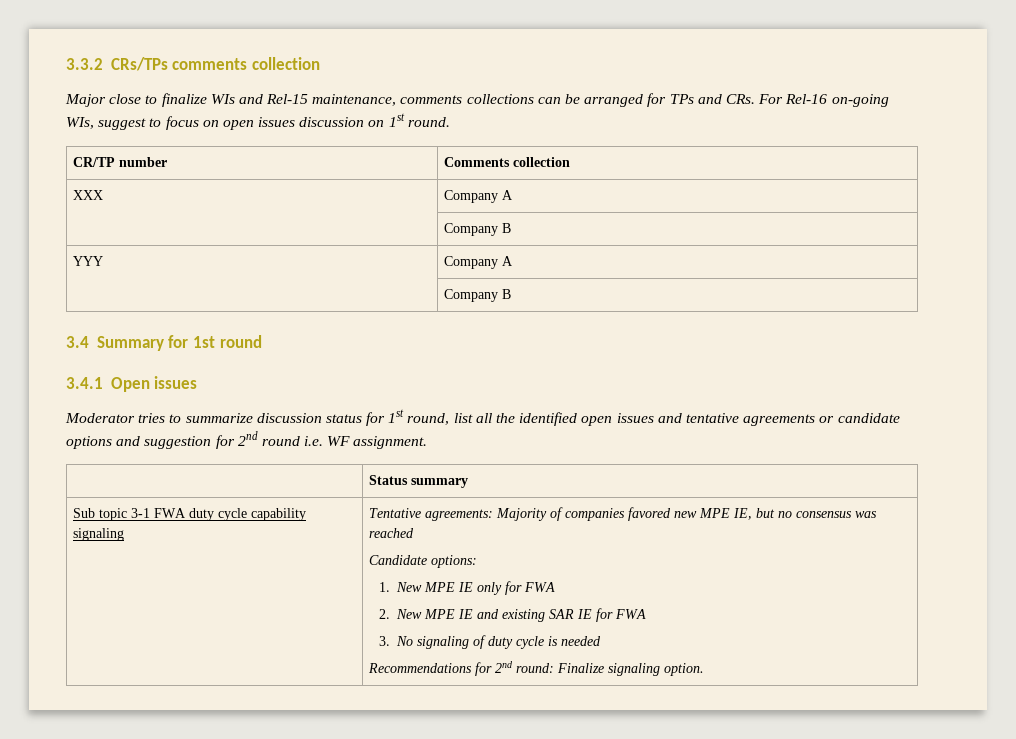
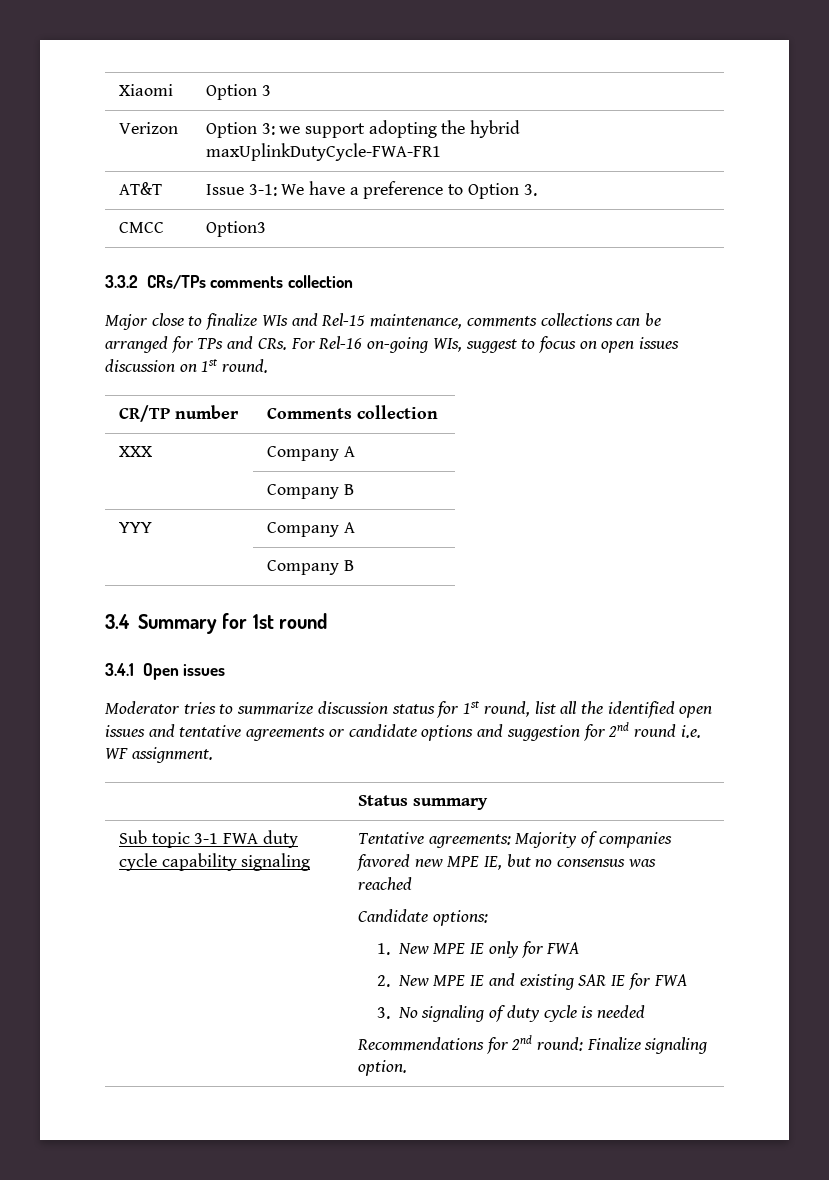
(66, 64) none -> [118,84,173,96] [205,84,271,100] [118,122,178,134] [205,120,521,138] [205,143,441,161] [118,182,162,195] [205,181,537,199] [118,222,164,233] [205,221,266,237] Xiaomi | Option 3 // Verizon | Option 3: we support adopting the hybrid maxUplinkDutyCycle-FWA-FR1 // AT&T | Issue 3-1: We have a preference to Option 3. // CMCC | Option3 //

